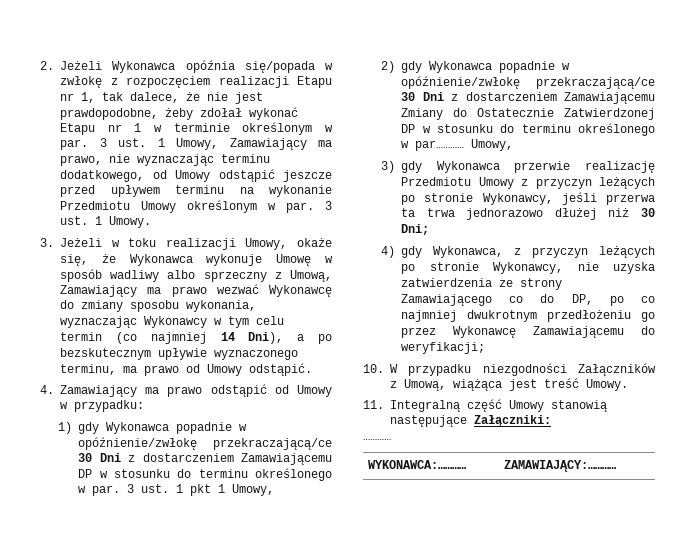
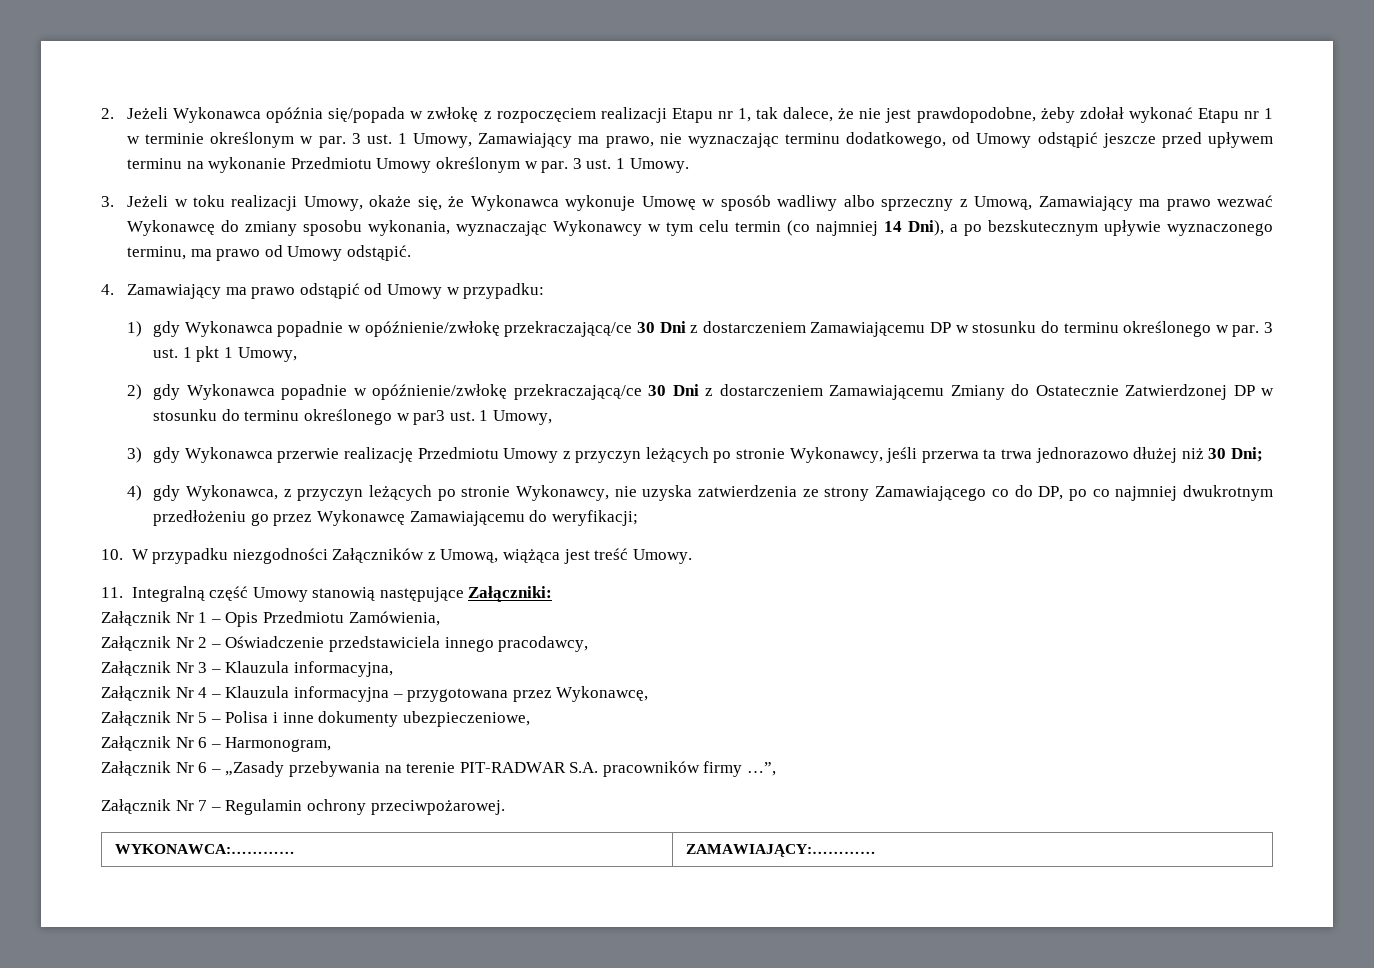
[415,140,465,151] par………… -> [413,410,489,425] par3 ust. 1
[363,439,391,440] ………… -> [101,611,440,627] [101,636,589,652] [101,661,393,677] [101,686,649,702] [101,711,530,727] [101,736,332,752] [101,761,777,777] [101,799,505,815] Załącznik Nr 1 – Opis Przedmiotu Zamówienia, // Załącznik Nr 2 – Oświadczenie przedstawiciela innego pracodawcy, // Załącznik Nr 3 – Klauzula informacyjna, // Załącznik Nr 4 – Klauzula informacyjna – przygotowana przez Wykonawcę, // Załącznik Nr 5 – Polisa i inne dokumenty ubezpieczeniowe, // Załącznik Nr 6 – Harmonogram, // Załącznik Nr 6 – „Zasady przebywania na terenie PIT-RADWAR S.A. pracowników firmy …”, // Załącznik Nr 7 – Regulamin ochrony przeciwpożarowej.

